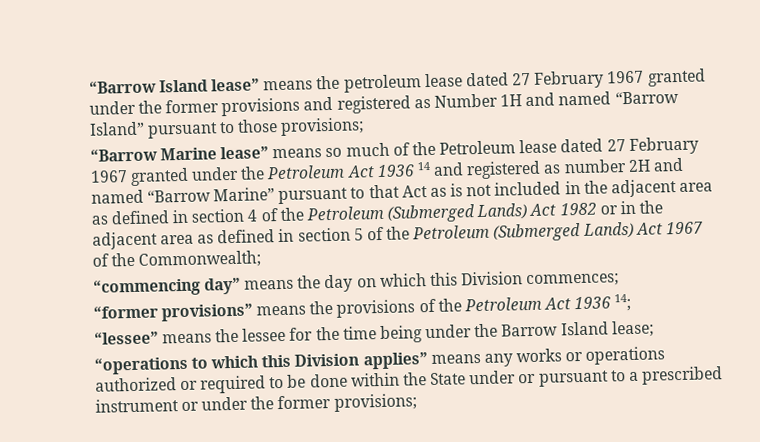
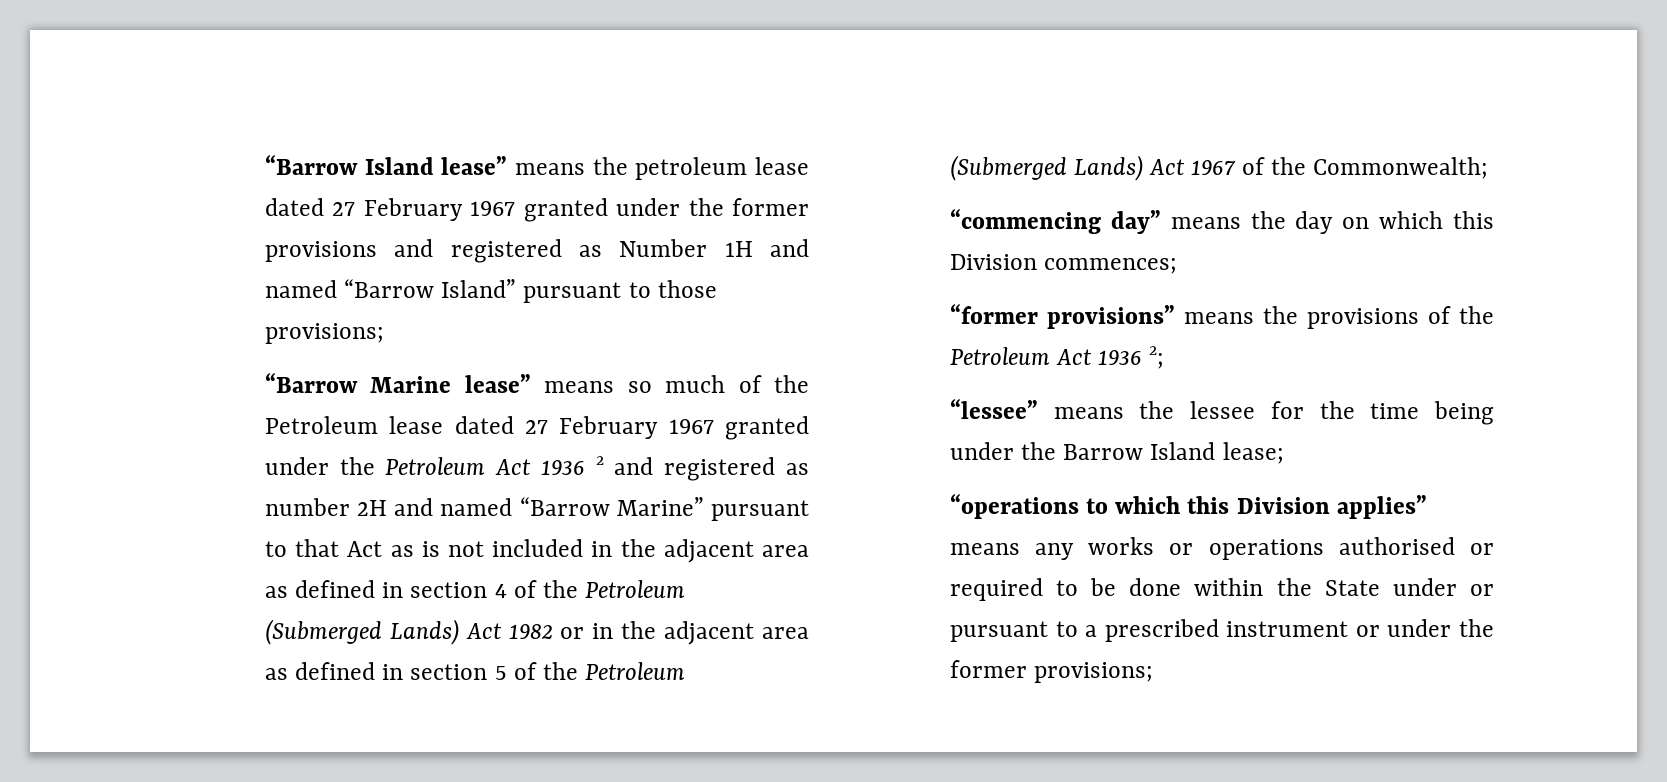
[416,161,430,171] 14 -> [595,456,604,465] 2
[614,293,632,312] 14; -> [1149,346,1165,369] 2;
[94,377,177,392] authorized -> [1338,537,1455,555] authorised

